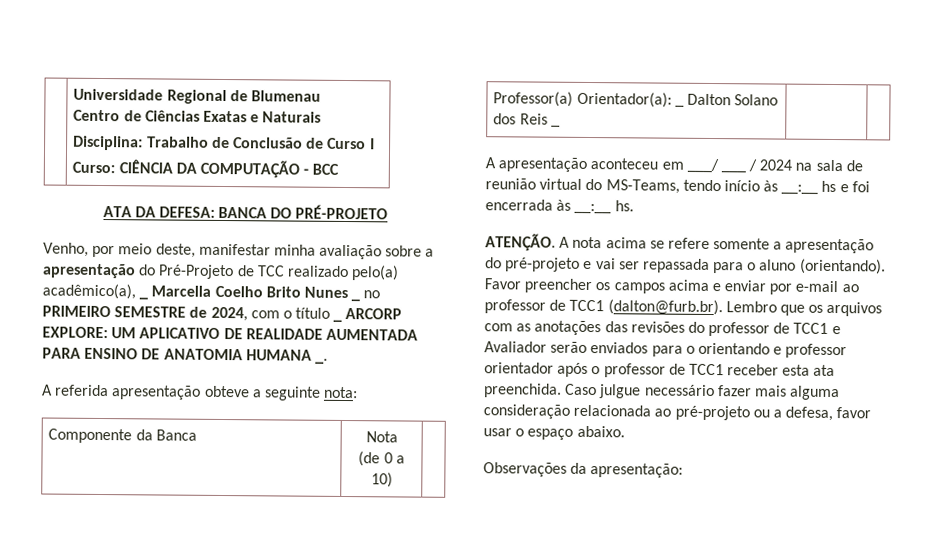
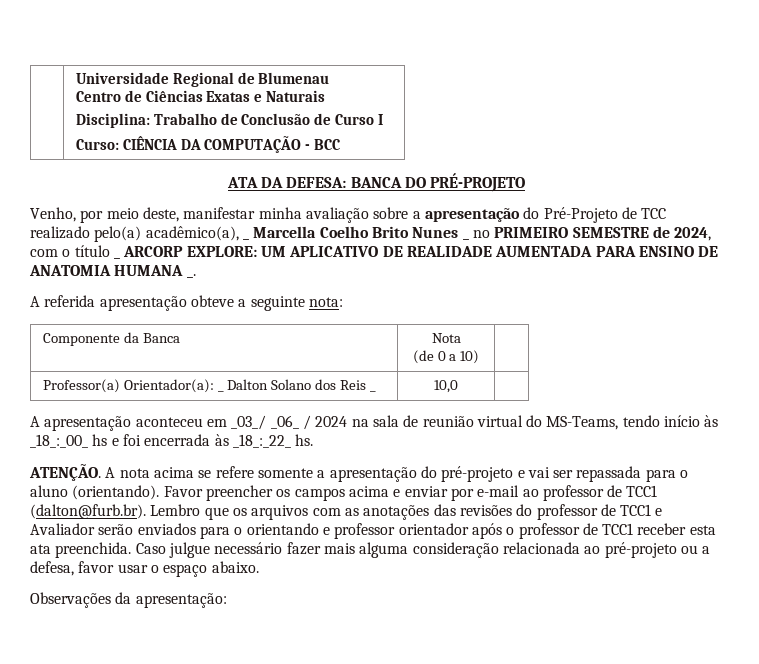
(560, 126) none -> [434,380,458,393] 10,0
[686,158,746,174] ___/ ___ -> [231,415,299,430] _03_/ _06_
[781,184,819,195] __:__ -> [30,434,88,448] _18_:_00_
[574,203,612,215] __:__ -> [232,434,291,448] _18_:_22_

